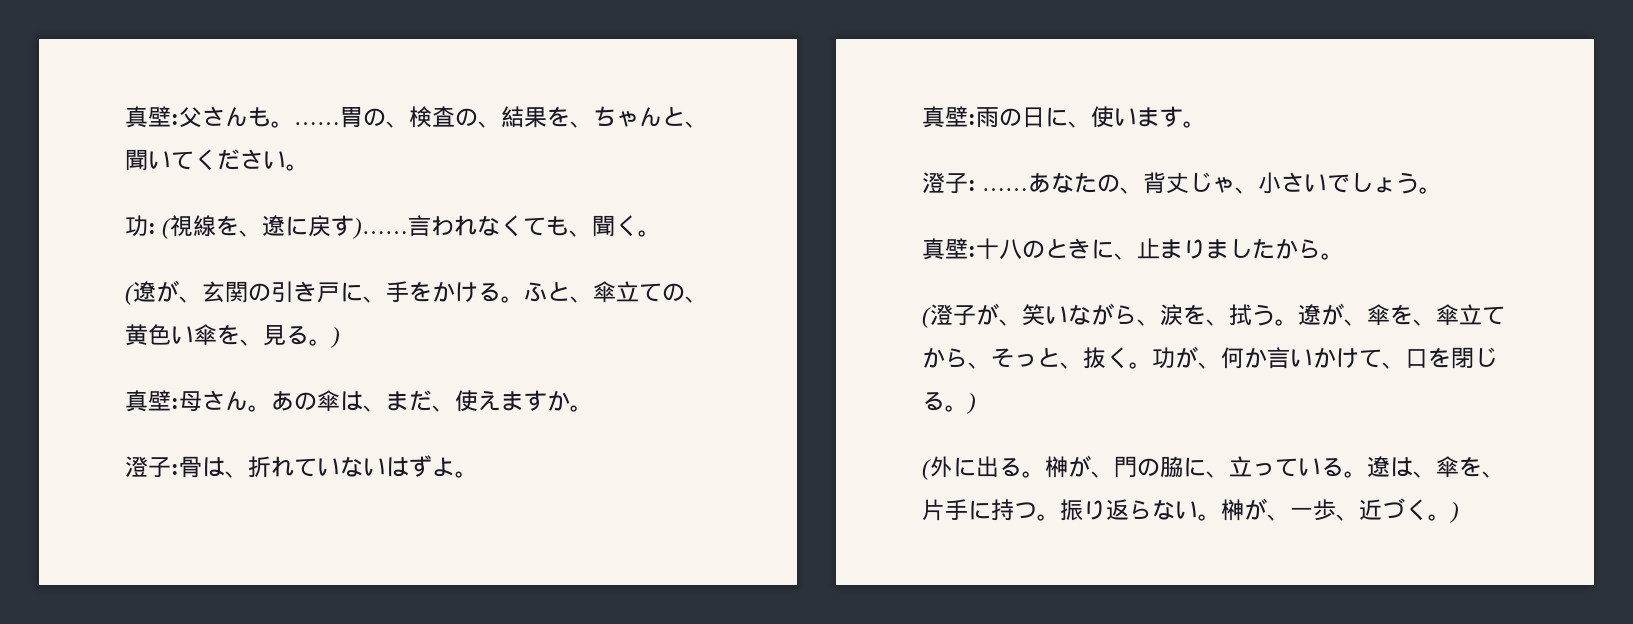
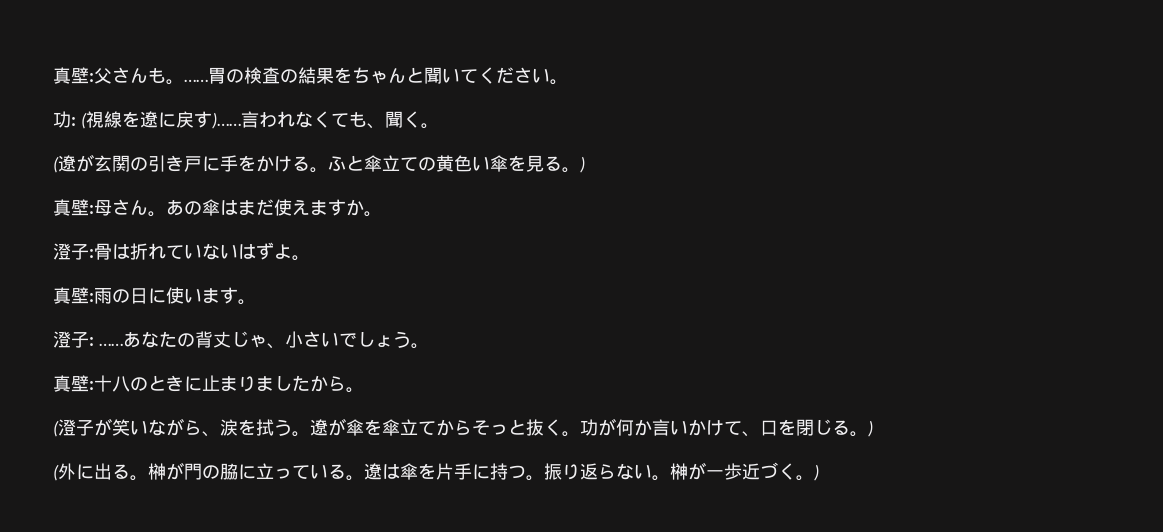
[386,106,593,128] 、検査の、結果を、 -> [244,67,352,84] 検査の結果を
[685,121,708,128] 、 -> (424, 75) none
[239,230,263,237] 、 -> (140, 119) none
[179,296,202,303] 、 -> (94, 163) none
[363,296,386,303] 、 -> (220, 164) none
[570,296,593,303] 、 -> (364, 163) none
[685,296,708,303] 、 -> (436, 164) none
[240,339,263,346] 、 -> (526, 163) none
[363,390,455,412] 、まだ、 -> [238,199,274,215] まだ
[225,471,248,478] 、 -> (130, 251) none
[1068,121,1091,128] 、 -> (166, 296) none
[1120,187,1144,194] 、 -> (195, 340) none
[1114,253,1137,260] 、 -> (202, 384) none
[999,319,1022,326] 、 -> (112, 427) none
[1206,319,1229,326] 、 -> (256, 427) none
[1344,304,1436,326] 、傘を、 -> [346,419,382,436] 傘を
[968,348,1083,369] 、そっと、 -> [472,419,526,435] そっと
[1198,362,1221,369] 、 -> (616, 427) none
[1091,471,1114,478] 、 -> (184, 471) none
[1206,471,1229,478] 、 -> (256, 472) none
[1413,456,1505,478] 、傘を、 -> [400,463,436,480] 傘を
[1267,499,1359,521] 、一歩、 -> [706,463,742,480] 一歩

